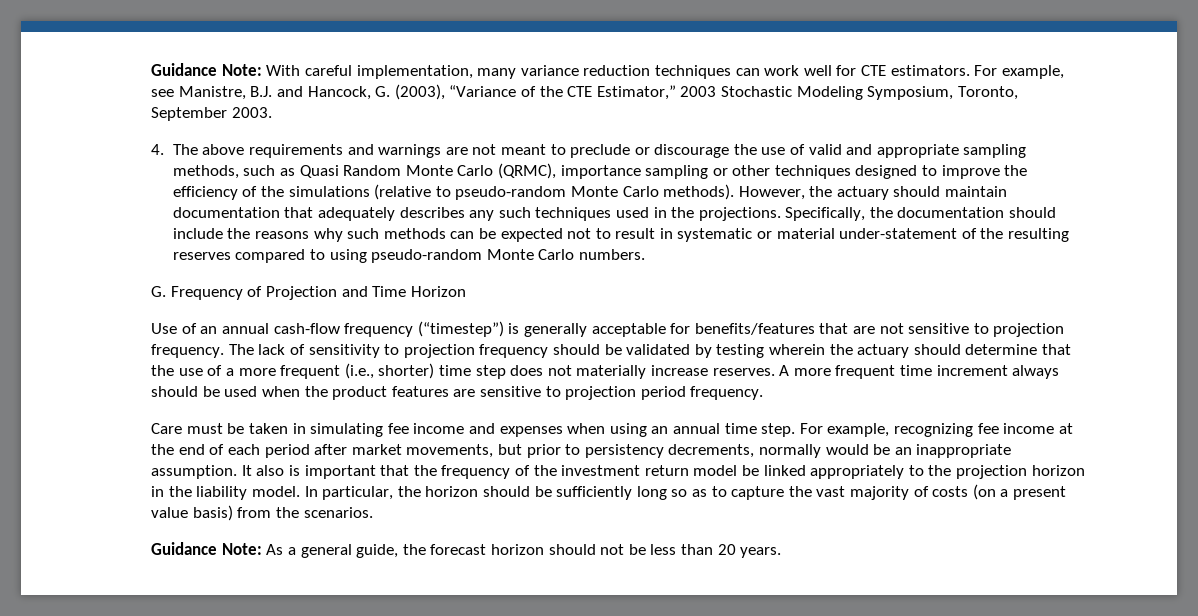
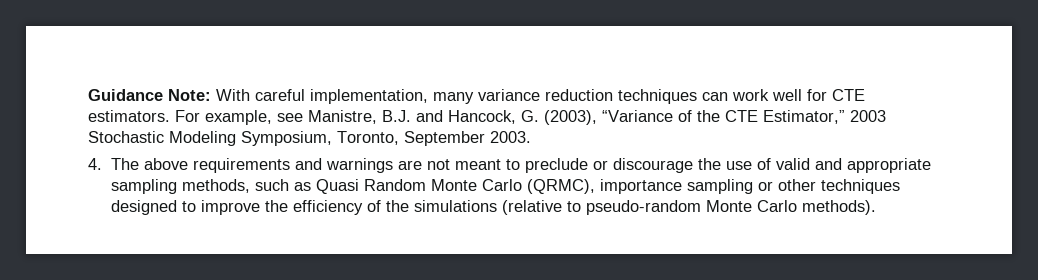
[738,186,1008,200] [172,207,1057,221] [172,228,1070,242] [172,249,645,263] [151,286,466,300] [151,321,1065,337] [151,344,1071,358] [151,363,1060,379] [151,386,764,400] [151,423,1073,437] [151,444,1012,458] [151,465,1085,479] [151,484,1066,500] [151,505,373,521] [151,542,782,558] However, the actuary should maintain documentation that adequately describes any such techniques used in the projections. Specifically, the documentation should include the reasons why such methods can be expected not to result in systematic or material under-statement of the resulting reserves compared to using pseudo-random Monte Carlo numbers. // G. Frequency of Projection and Time Horizon // Use of an annual cash-flow frequency (“timestep”) is generally acceptable for benefits/features that are not sensitive to projection frequency. The lack of sensitivity to projection frequency should be validated by testing wherein the actuary should determine that the use of a more frequent (i.e., shorter) time step does not materially increase reserves. A more frequent time increment always should be used when the product features are sensitive to projection period frequency. // Care must be taken in simulating fee income and expenses when using an annual time step. For example, recognizing fee income at the end of each period after market movements, but prior to persistency decrements, normally would be an inappropriate assumption. It also is important that the frequency of the investment return model be linked appropriately to the projection horizon in the liability model. In particular, the horizon should be sufficiently long so as to capture the vast majority of costs (on a present value basis) from the scenarios. // Guidance Note: As a general guide, the forecast horizon should not be less than 20 years. -> (876, 207) none

